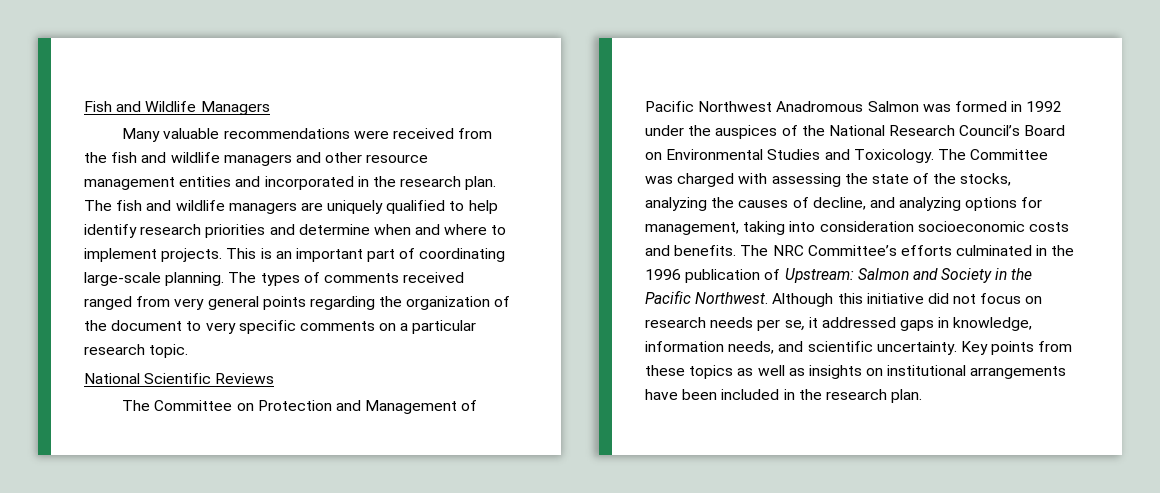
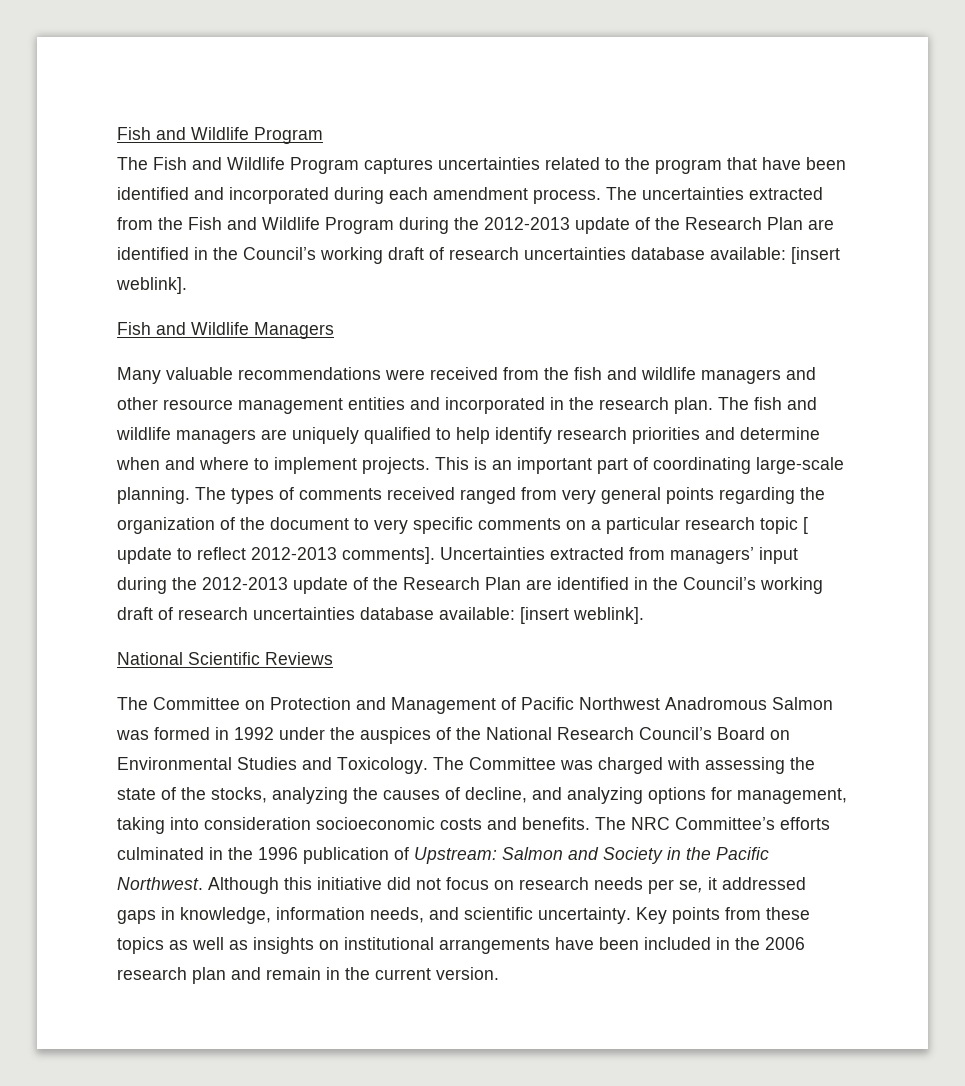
[84,101,197,112] Fish and Wildlife -> [117,127,323,144] [117,157,846,174] [117,187,823,204] [117,217,834,234] [117,247,840,264] [116,277,187,294] [117,322,249,335] Fish and Wildlife Program // The Fish and Wildlife Program captures uncertainties related to the program that have been identified and incorporated during each amendment process. The uncertainties extracted from the Fish and Wildlife Program during the 2012-2013 update of the Research Plan are identified in the Council’s working draft of research uncertainties database available: [insert weblink]. // Fish and Wildlife
[149,344,189,358] topic. -> [760,517,808,534] [117,547,798,564] [117,577,823,594] [117,607,644,624] topic [ update to reflect 2012-2013 comments]. Uncertainties extracted from managers’ input during the 2012-2013 update of the Research Plan are identified in the Council’s working draft of research uncertainties database available: [insert weblink].
[825,389,923,403] research plan. -> [765,937,805,950] [117,967,499,984] 2006 research plan and remain in the current version.

